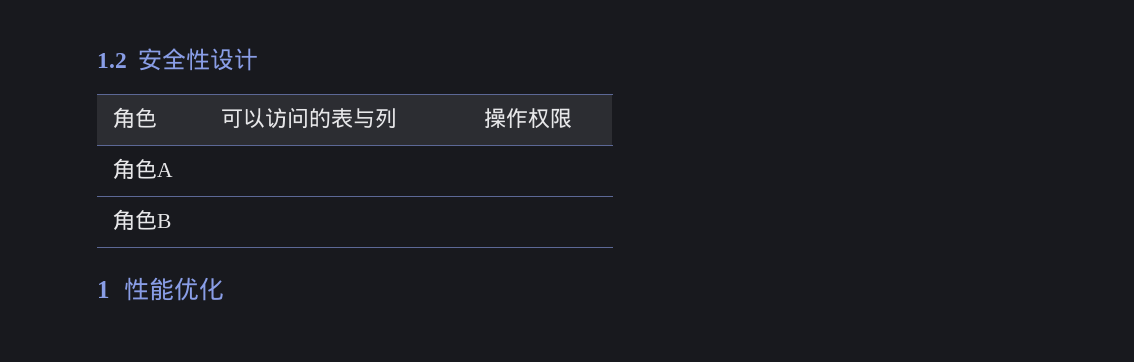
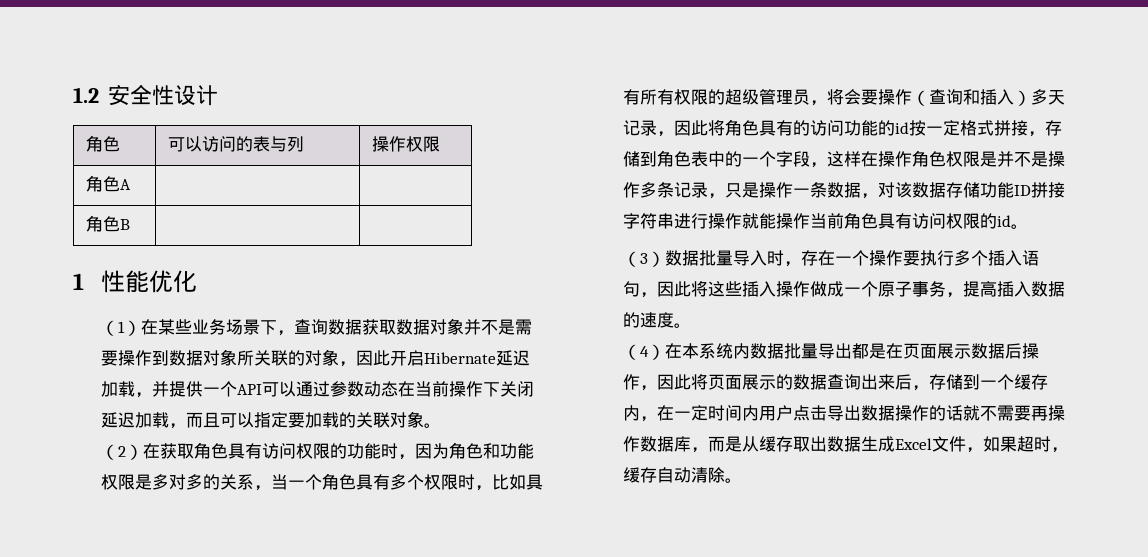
(224, 289) none -> [101,318,533,336] [101,349,531,367] [101,381,535,398] [101,411,442,429] [101,442,535,460] [101,473,544,491] [623,89,1066,106] [623,119,1063,137] [623,150,1066,168] [623,182,1066,199] [623,212,1029,229] [623,250,1040,267] [623,281,1066,298] [623,312,692,328] [623,343,1040,360] [623,374,1049,391] [623,405,1066,422] [623,436,1069,453] [623,467,743,483] // （1）在某些业务场景下，查询数据获取数据对象并不是需要操作到数据对象所关联的对象，因此开启Hibernate延迟加载，并提供一个API可以通过参数动态在当前操作下关闭延迟加载，而且可以指定要加载的关联对象。 // （2）在获取角色具有访问权限的功能时，因为角色和功能权限是多对多的关系，当一个角色具有多个权限时，比如具有所有权限的超级管理员，将会要操作（查询和插入）多天记录，因此将角色具有的访问功能的id按一定格式拼接，存储到角色表中的一个字段，这样在操作角色权限是并不是操作多条记录，只是操作一条数据，对该数据存储功能ID拼接字符串进行操作就能操作当前角色具有访问权限的id。 // （3）数据批量导入时，存在一个操作要执行多个插入语句，因此将这些插入操作做成一个原子事务，提高插入数据的速度。 // （4）在本系统内数据批量导出都是在页面展示数据后操作，因此将页面展示的数据查询出来后，存储到一个缓存内，在一定时间内用户点击导出数据操作的话就不需要再操作数据库，而是从缓存取出数据生成Excel文件，如果超时，缓存自动清除。

